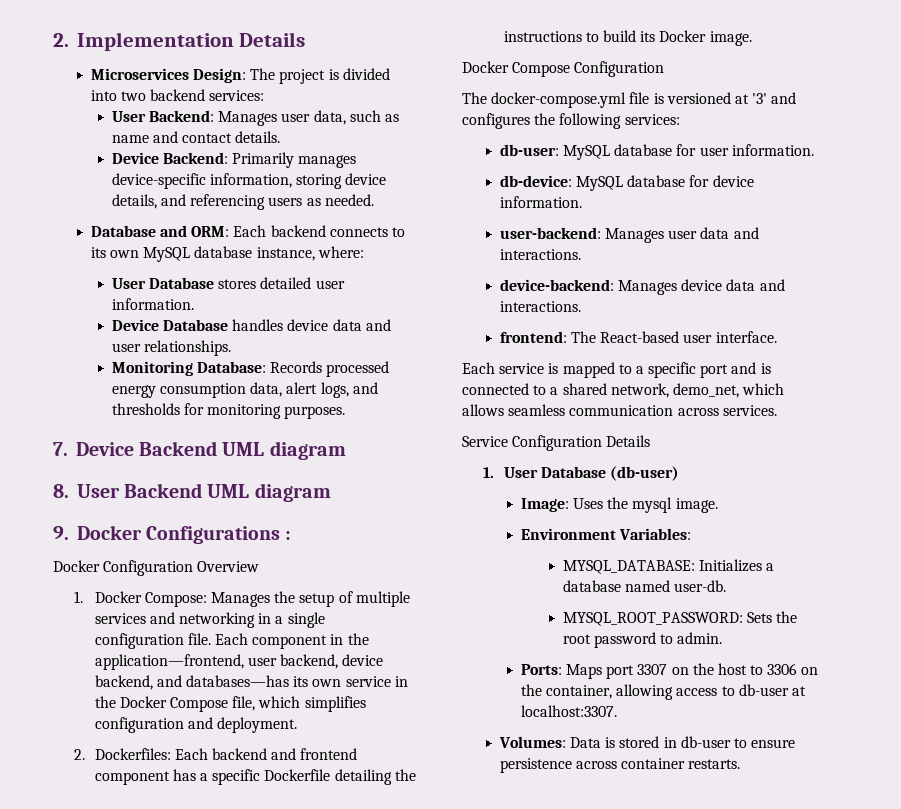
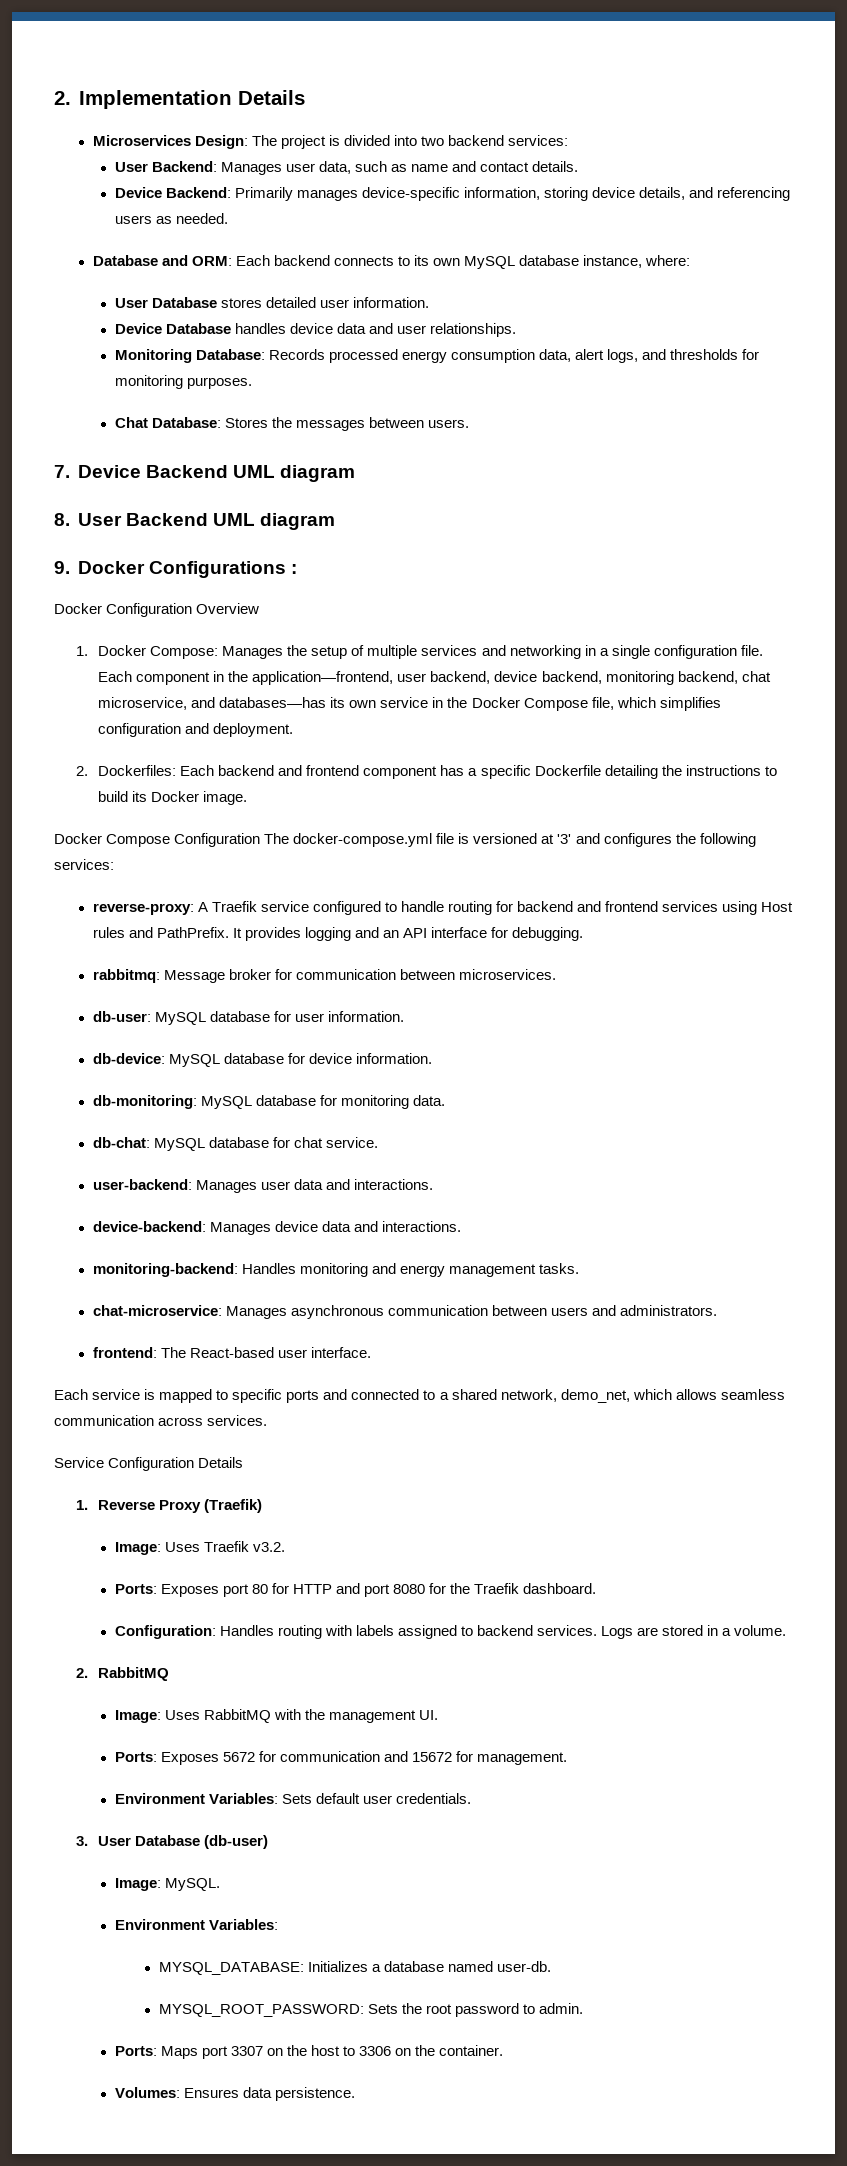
(346, 412) none -> [114,417,469,431] // Chat Database: Stores the messages between users.
(153, 682) none -> [605,671,771,685] [98,697,188,710] monitoring backend, chat microservice,
(665, 69) // -> (261, 840) none
(680, 119) none -> [92,901,794,915] [92,927,584,941] [92,969,556,983] // reverse-proxy: A Traefik service configured to handle routing for backend and frontend services using Host rules and PathPrefix. It provides logging and an API interface for debugging. // rabbitmq: Message broker for communication between microservices.
(582, 202) none -> [92,1095,445,1109] [92,1137,378,1151] // db-monitoring: MySQL database for monitoring data. // db-chat: MySQL database for chat service.
(581, 306) none -> [92,1263,579,1277] [92,1305,717,1319] // monitoring-backend: Handles monitoring and energy management tasks. // chat-microservice: Manages asynchronous communication between users and administrators.
[635,362,771,378] a specific port and is -> [232,1389,348,1403] specific ports and
(494, 472) none -> [98,1499,263,1513] [114,1541,285,1555] [114,1583,597,1597] [114,1625,787,1639] [76,1667,170,1681] [114,1709,438,1723] [114,1751,567,1765] [114,1793,471,1804] [76,1836,89,1846] Reverse Proxy (Traefik) // Image: Uses Traefik v3.2. // Ports: Exposes port 80 for HTTP and port 8080 for the Traefik dashboard. // Configuration: Handles routing with labels assigned to backend services. Logs are stored in a volume. // 2. RabbitMQ // Image: Uses RabbitMQ with the management UI. // Ports: Exposes 5672 for communication and 15672 for management. // Environment Variables: Sets default user credentials. // 3.
[572,497,718,513] Uses the mysql image. -> [164,1878,220,1891] MySQL.
[545,684,806,700] [520,705,617,717] [498,736,796,748] [499,758,741,773] container, allowing access to db-user at localhost:3307. // Volumes: Data is stored in db-user to ensure persistence across container restarts. -> [439,2045,504,2056] [114,2087,355,2101] container. // Volumes: Ensures data persistence.

